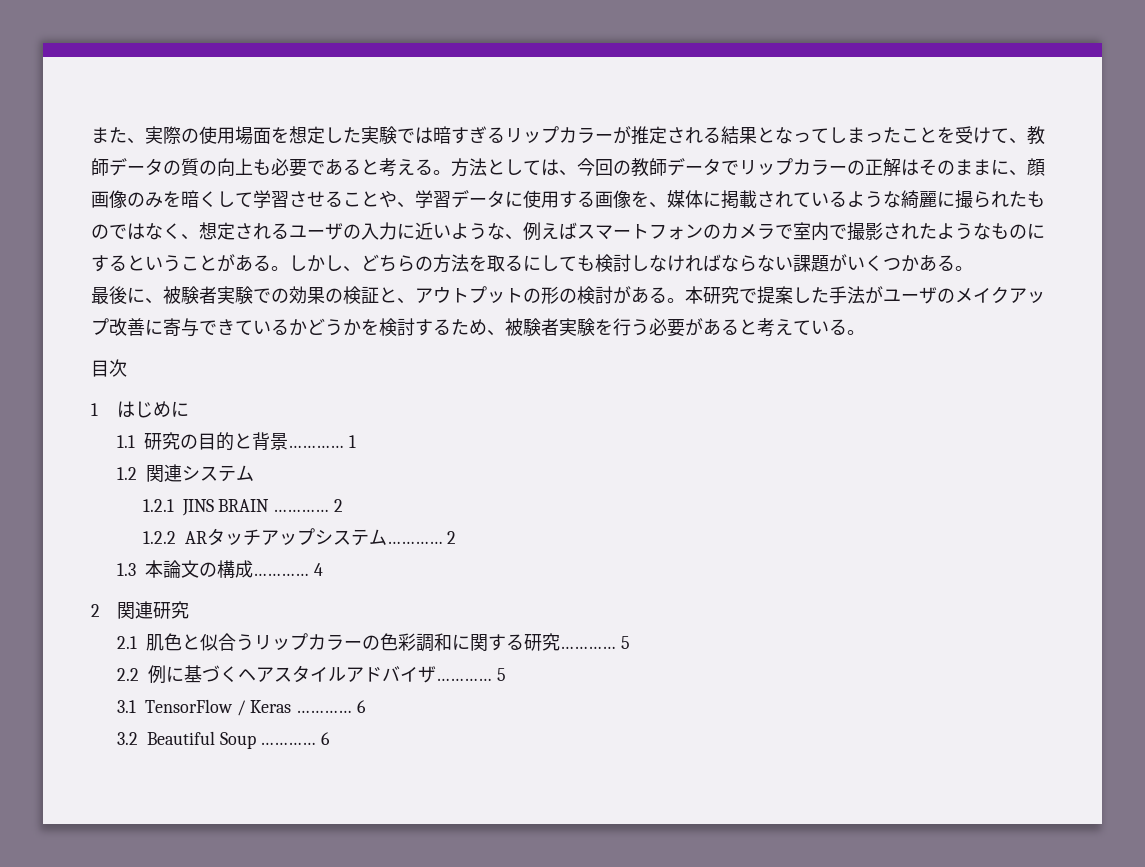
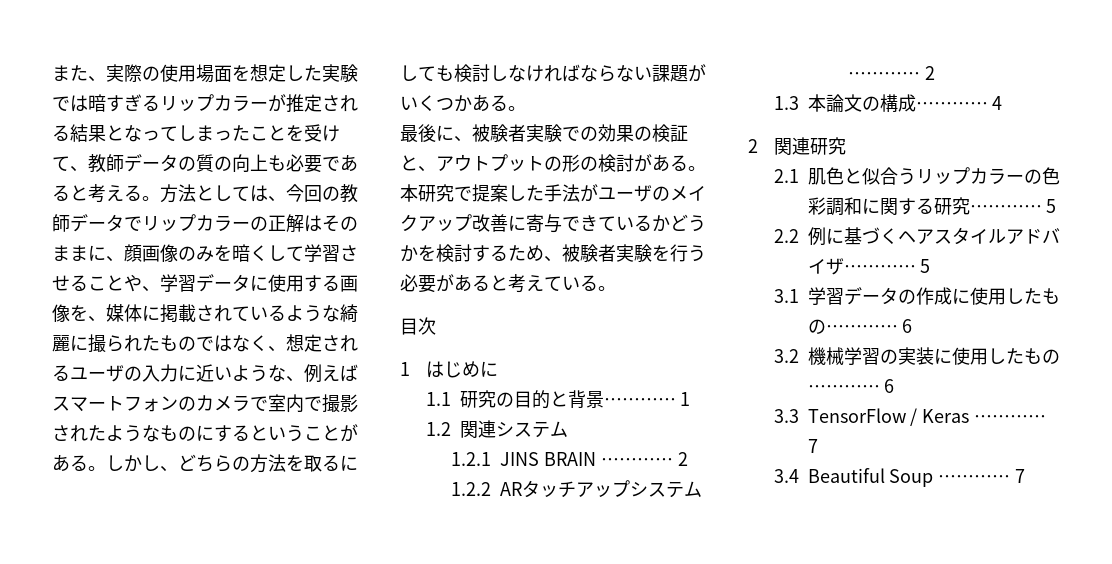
(136, 706) none -> [807,287,1060,305] [807,319,913,334] [773,347,1060,365] [807,379,895,393] [773,409,799,423] 学習データの作成に使用したもの………… 6 // 3.2機械学習の実装に使用したもの………… 6 // 3.3
[357,700,367,713] [116,732,138,745] 6 // 3.2 -> [807,439,818,453] [773,469,799,483] 7 // 3.4
[321,732,331,745] 6 -> [1015,469,1026,483] 7

